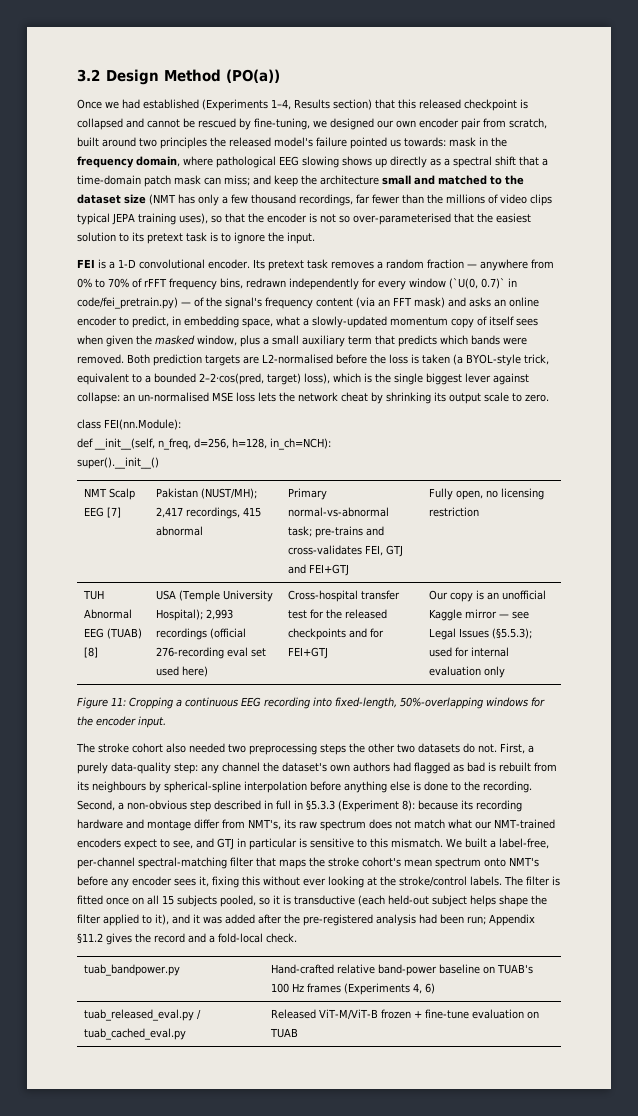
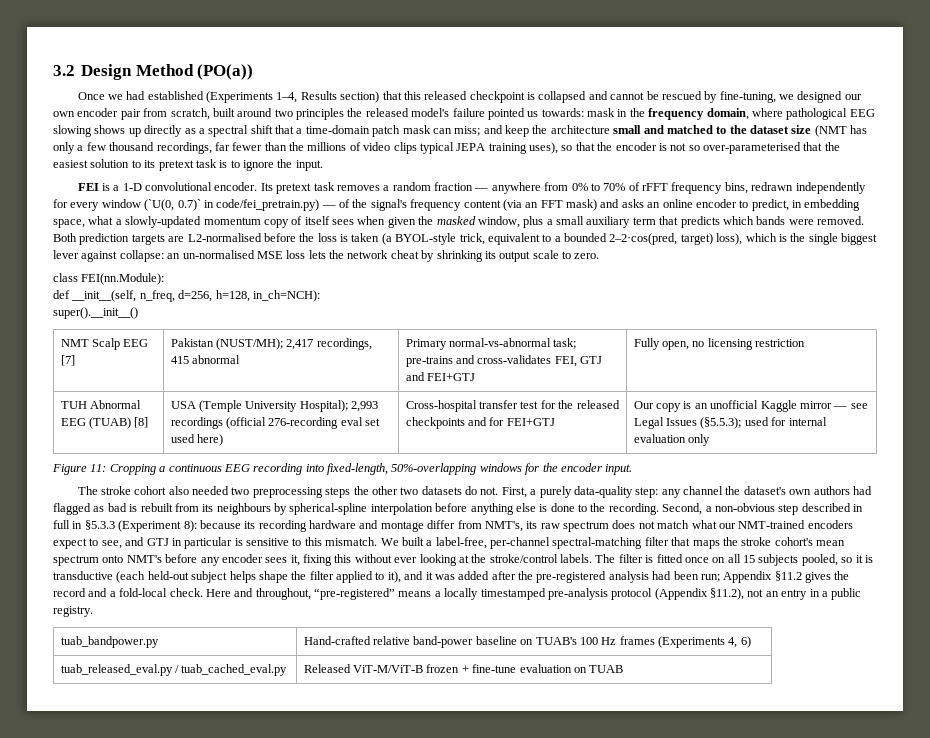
(297, 938) none -> [205,588,862,600] [53,606,93,617] Here and throughout, “pre-registered” means a locally timestamped pre-analysis protocol (Appendix §11.2), not an entry in a public registry.

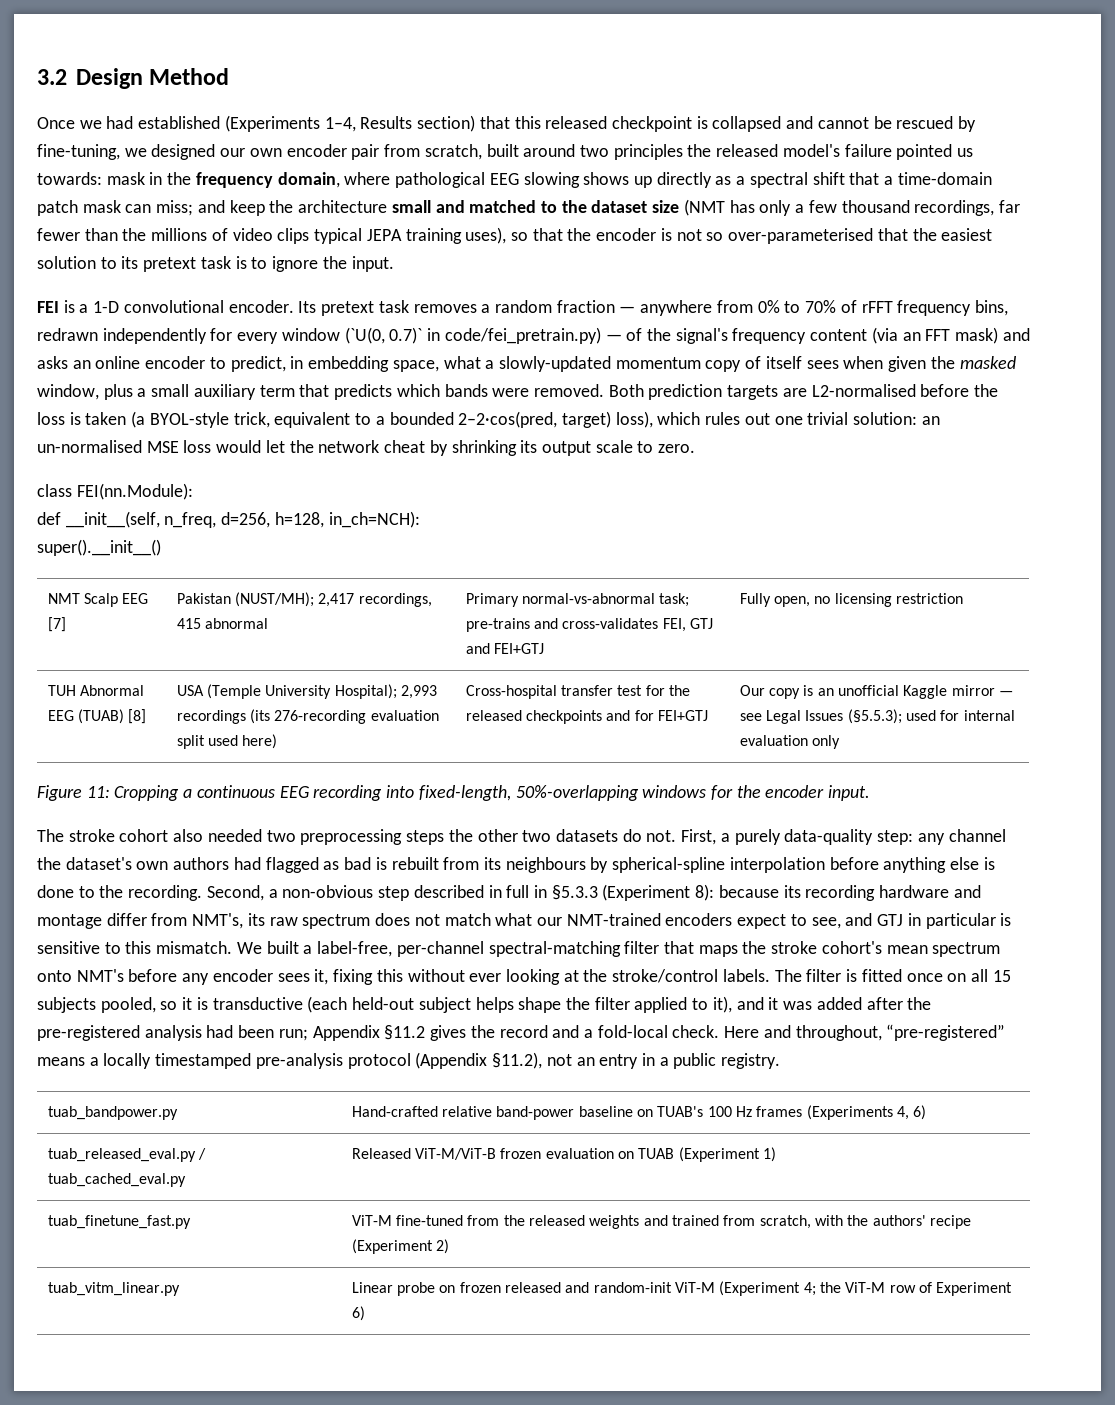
[197,64,254,80] (PO(a)) -> (230, 76) none
[778,233,877,245] [53,250,164,262] is the single biggest lever against collapse: -> [705,412,918,425] rules out one trivial solution:
[308,250,326,259] lets -> [216,440,285,453] would let
[225,417,381,429] (official 276-recording eval set -> [250,709,439,724] [176,735,205,749] (its 276-recording evaluation split
[461,664,517,673] + fine-tune -> (542, 1153) none
(624, 669) none -> [678,1147,777,1162] [47,1215,191,1229] [351,1215,971,1229] [351,1239,450,1254] [47,1282,180,1296] [351,1281,1013,1296] [351,1306,365,1321] (Experiment 1) // tuab_finetune_fast.py | ViT-M fine-tuned from the released weights and trained from scratch, with the authors' recipe (Experiment 2) // tuab_vitm_linear.py | Linear probe on frozen released and random-init ViT-M (Experiment 4; the ViT-M row of Experiment 6)

